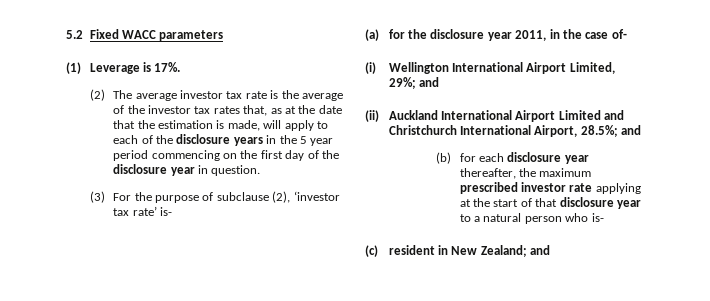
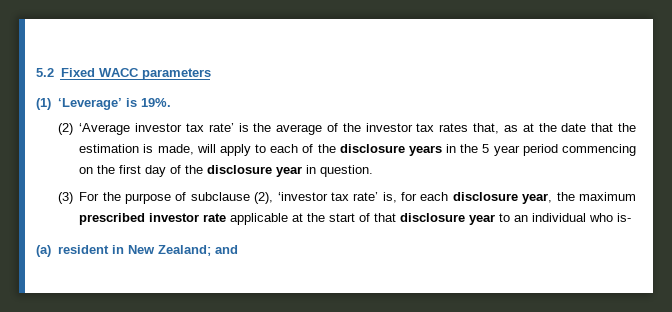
[89,62,181,74] Leverage is 17%. -> [57,98,171,110] ‘Leverage’ is 19%.
[113,90,267,101] The average investor tax rate -> [79,123,234,135] ‘Average investor tax rate’
[160,207,173,216] [365,29,627,41] [365,62,615,74] [388,77,440,89] [365,110,625,122] [388,125,642,137] [435,152,451,164] is- // (a) for the disclosure year 2011, in the case of- // (i) Wellington International Airport Limited, 29%; and // (ii) Auckland International Airport Limited and Christchurch International Airport, 28.5%; and // (b) -> [382,192,397,203] is,
[564,155,589,164] [459,168,516,179] year thereafter, -> [522,193,553,204] year,
[595,183,641,194] applying -> [230,213,289,225] applicable
[474,213,562,224] a natural person -> [514,213,587,222] an individual
[365,245,378,257] (c) -> [36,245,51,257] (a)

